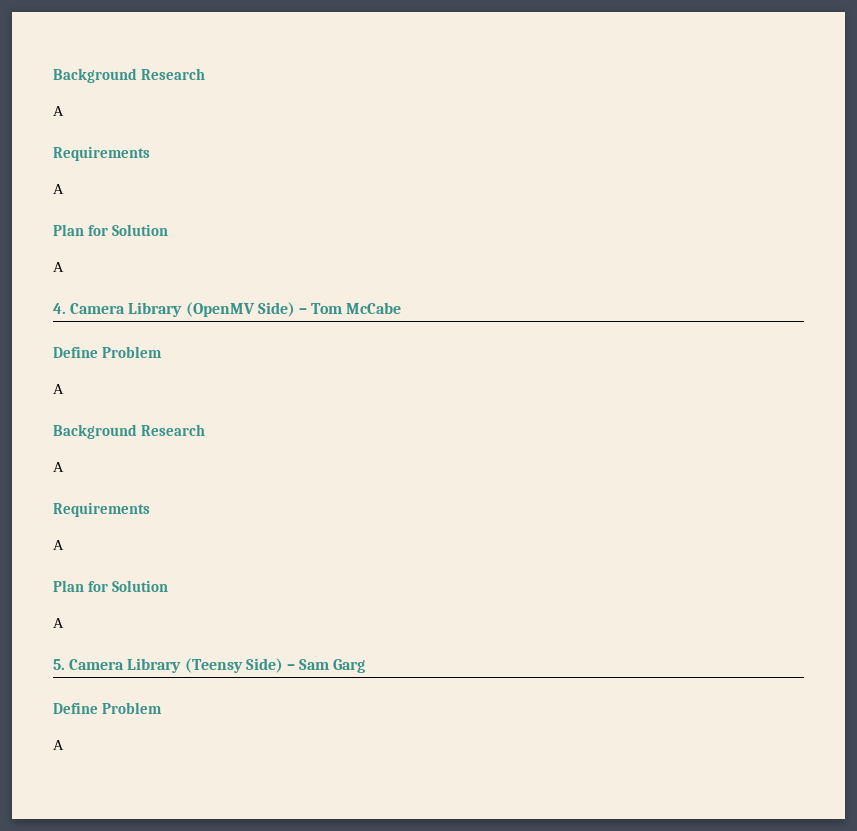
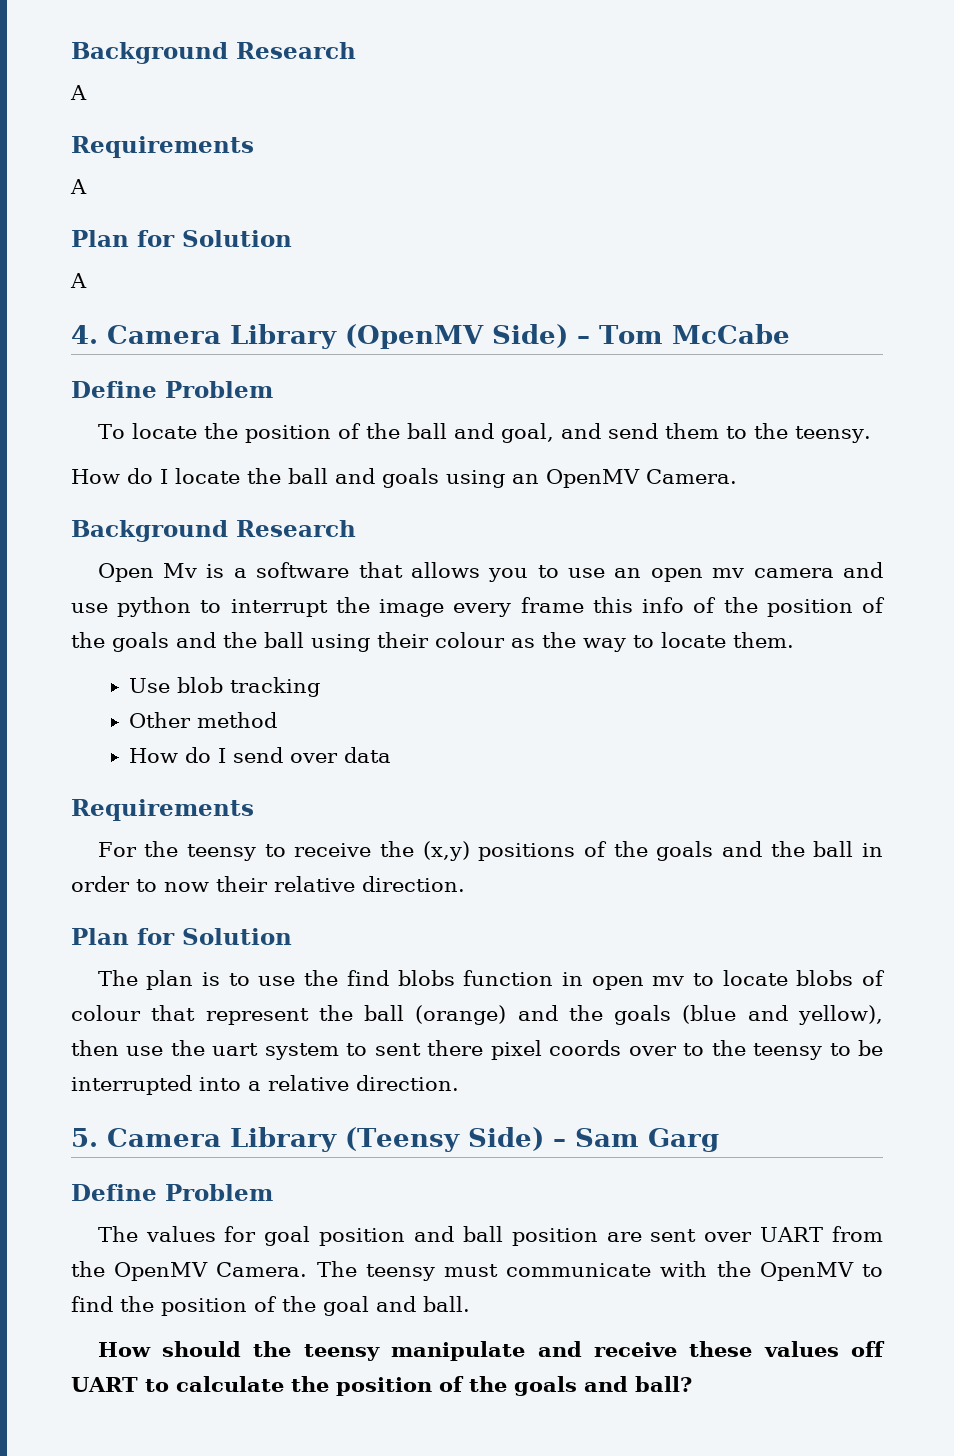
[53,384,64,394] [53,424,205,439] [53,462,64,472] [53,502,150,517] [53,540,64,550] [53,580,168,592] [53,618,64,628] A // Background Research // A // Requirements // A // Plan for Solution // A -> [97,423,871,443] [71,468,737,488] [71,520,356,542] [97,562,884,582] [71,597,886,617] [71,632,794,652] [129,677,321,697] [129,712,278,728] [129,747,392,763] [71,799,254,821] [97,841,883,861] [71,876,465,892] [71,928,292,945] [97,970,885,990] [71,1005,883,1025] [71,1040,883,1060] [71,1075,459,1095] To locate the position of the ball and goal, and send them to the teensy. // How do I locate the ball and goals using an OpenMV Camera. // Background Research // Open Mv is a software that allows you to use an open mv camera and use python to interrupt the image every frame this info of the position of the goals and the ball using their colour as the way to locate them. // Use blob tracking // Other method // How do I send over data // Requirements // For the teensy to receive the (x,y) positions of the goals and the ball in order to now their relative direction. // Plan for Solution // The plan is to use the find blobs function in open mv to locate blobs of colour that represent the ball (orange) and the goals (blue and yellow), then use the uart system to sent there pixel coords over to the teensy to be interrupted into a relative direction.
[53,740,64,750] A -> [97,1226,883,1246] [71,1261,884,1281] [71,1296,470,1316] [97,1341,885,1361] [71,1376,692,1396] The values for goal position and ball position are sent over UART from the OpenMV Camera. The teensy must communicate with the OpenMV to find the position of the goal and ball. // How should the teensy manipulate and receive these values off UART to calculate the position of the goals and ball?

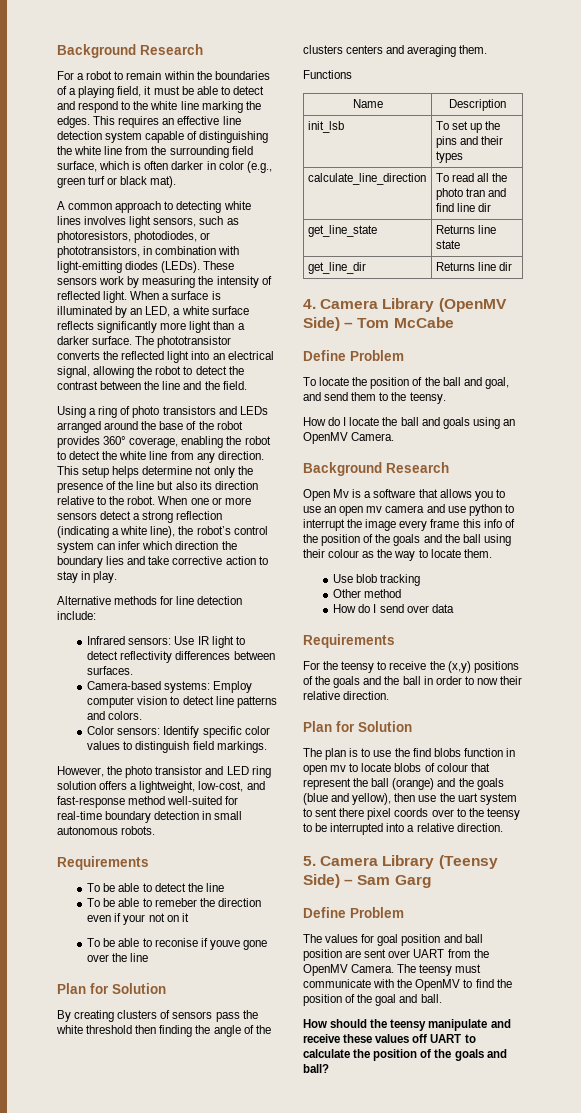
[71,42,356,64] [70,85,87,100] [71,136,254,158] [70,179,87,194] [71,230,292,247] [70,273,87,288] Background Research // A // Requirements // A // Plan for Solution // A -> [57,44,203,58] [57,71,270,80] [57,86,264,98] [57,101,261,113] [57,116,241,128] [57,131,269,143] [57,146,253,158] [57,161,272,173] [57,176,177,188] [57,201,251,213] [57,216,239,228] [57,231,211,243] [57,246,240,258] [57,261,235,273] [57,276,272,288] [57,291,221,303] [57,306,249,318] [57,321,245,333] [57,336,232,348] [57,351,274,363] [57,366,244,378] [57,381,247,390] [57,406,268,418] [57,421,243,433] [57,436,271,448] [57,451,264,463] [57,466,253,478] [57,481,258,493] [57,496,251,505] [57,511,223,523] [57,526,268,538] [57,541,237,553] [57,556,268,568] [57,571,118,583] [57,596,243,605] [57,611,96,620] [87,636,245,648] [87,651,275,663] [87,666,134,675] [87,681,253,693] [87,696,277,708] [87,711,143,720] [87,726,270,738] [87,741,267,753] [57,766,271,778] [57,781,265,793] [57,796,239,808] [57,811,243,823] [57,826,156,835] [57,856,149,870] [87,883,224,892] [87,898,261,907] [87,913,189,925] [87,938,267,950] [87,953,149,962] [57,983,166,994] [57,1010,258,1022] [56,1025,271,1037] [303,45,488,57] [303,70,352,79] [352,99,383,108] [448,99,506,111] [307,121,344,133] [435,121,501,133] [435,136,504,148] [435,151,463,163] [307,173,426,185] [435,173,508,182] [435,188,507,200] [435,203,492,212] [307,225,377,237] [435,225,496,234] [435,240,460,249] [307,262,366,274] [435,262,513,271] Background Research // For a robot to remain within the boundaries of a playing field, it must be able to detect and respond to the white line marking the edges. This requires an effective line detection system capable of distinguishing the white line from the surrounding field surface, which is often darker in color (e.g., green turf or black mat). // A common approach to detecting white lines involves light sensors, such as photoresistors, photodiodes, or phototransistors, in combination with light-emitting diodes (LEDs). These sensors work by measuring the intensity of reflected light. When a surface is illuminated by an LED, a white surface reflects significantly more light than a darker surface. The phototransistor converts the reflected light into an electrical signal, allowing the robot to detect the contrast between the line and the field. // Using a ring of photo transistors and LEDs arranged around the base of the robot provides 360° coverage, enabling the robot to detect the white line from any direction. This setup helps determine not only the presence of the line but also its direction relative to the robot. When one or more sensors detect a strong reflection (indicating a white line), the robot’s control system can infer which direction the boundary lies and take corrective action to stay in play. // Alternative methods for line detection include: // Infrared sensors: Use IR light to detect reflectivity differences between surfaces. // Camera-based systems: Employ computer vision to detect line patterns and colors. // Color sensors: Identify specific color values to distinguish field markings. // However, the photo transistor and LED ring solution offers a lightweight, low-cost, and fast-response method well-suited for real-time boundary detection in small autonomous robots. // Requirements // To be able to detect the line // To be able to remeber the direction even if your not on it // To be able to reconise if youve gone over the line // Plan for Solution // By creating clusters of sensors pass the white threshold then finding the angle of the clusters centers and averaging them. // Functions // Name | Description // init_lsb | To set up the pins and their types // calculate_line_direction | To read all the photo tran and find line dir // get_line_state | Returns line state // get_line_dir | Returns line dir

